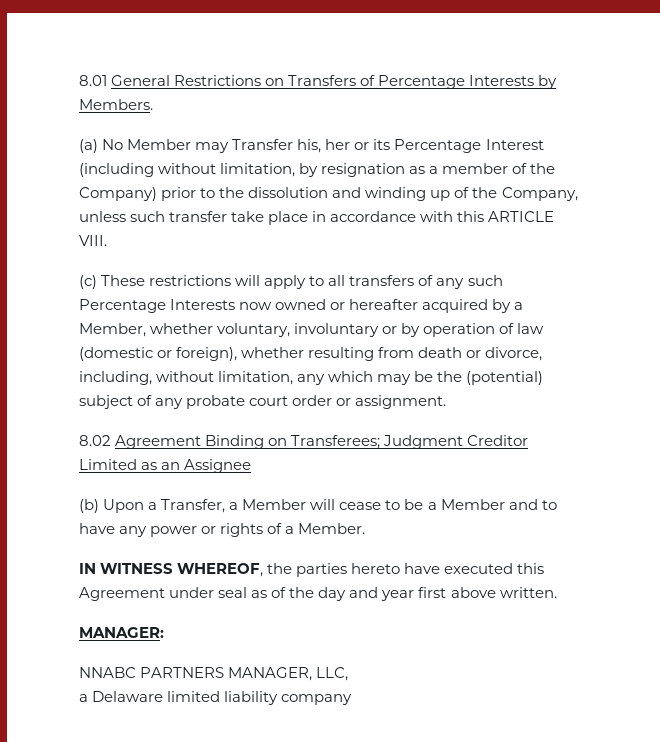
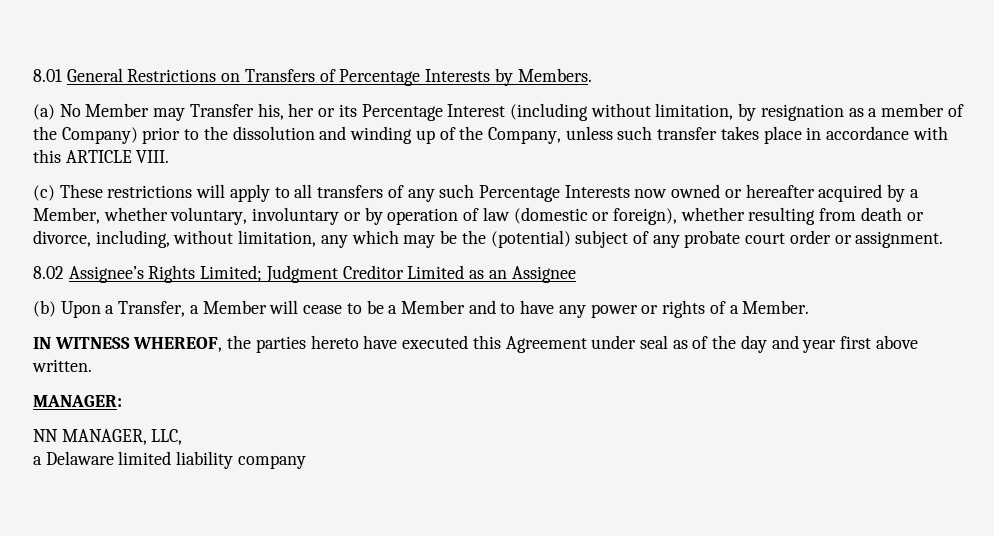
[231,211,265,222] take -> [720,126,759,140] takes
[115,435,381,449] Agreement Binding on Transferees; -> [68,265,263,283] Assignee’s Rights Limited;
[79,667,225,678] NNABC PARTNERS -> [33,429,58,442] NN

